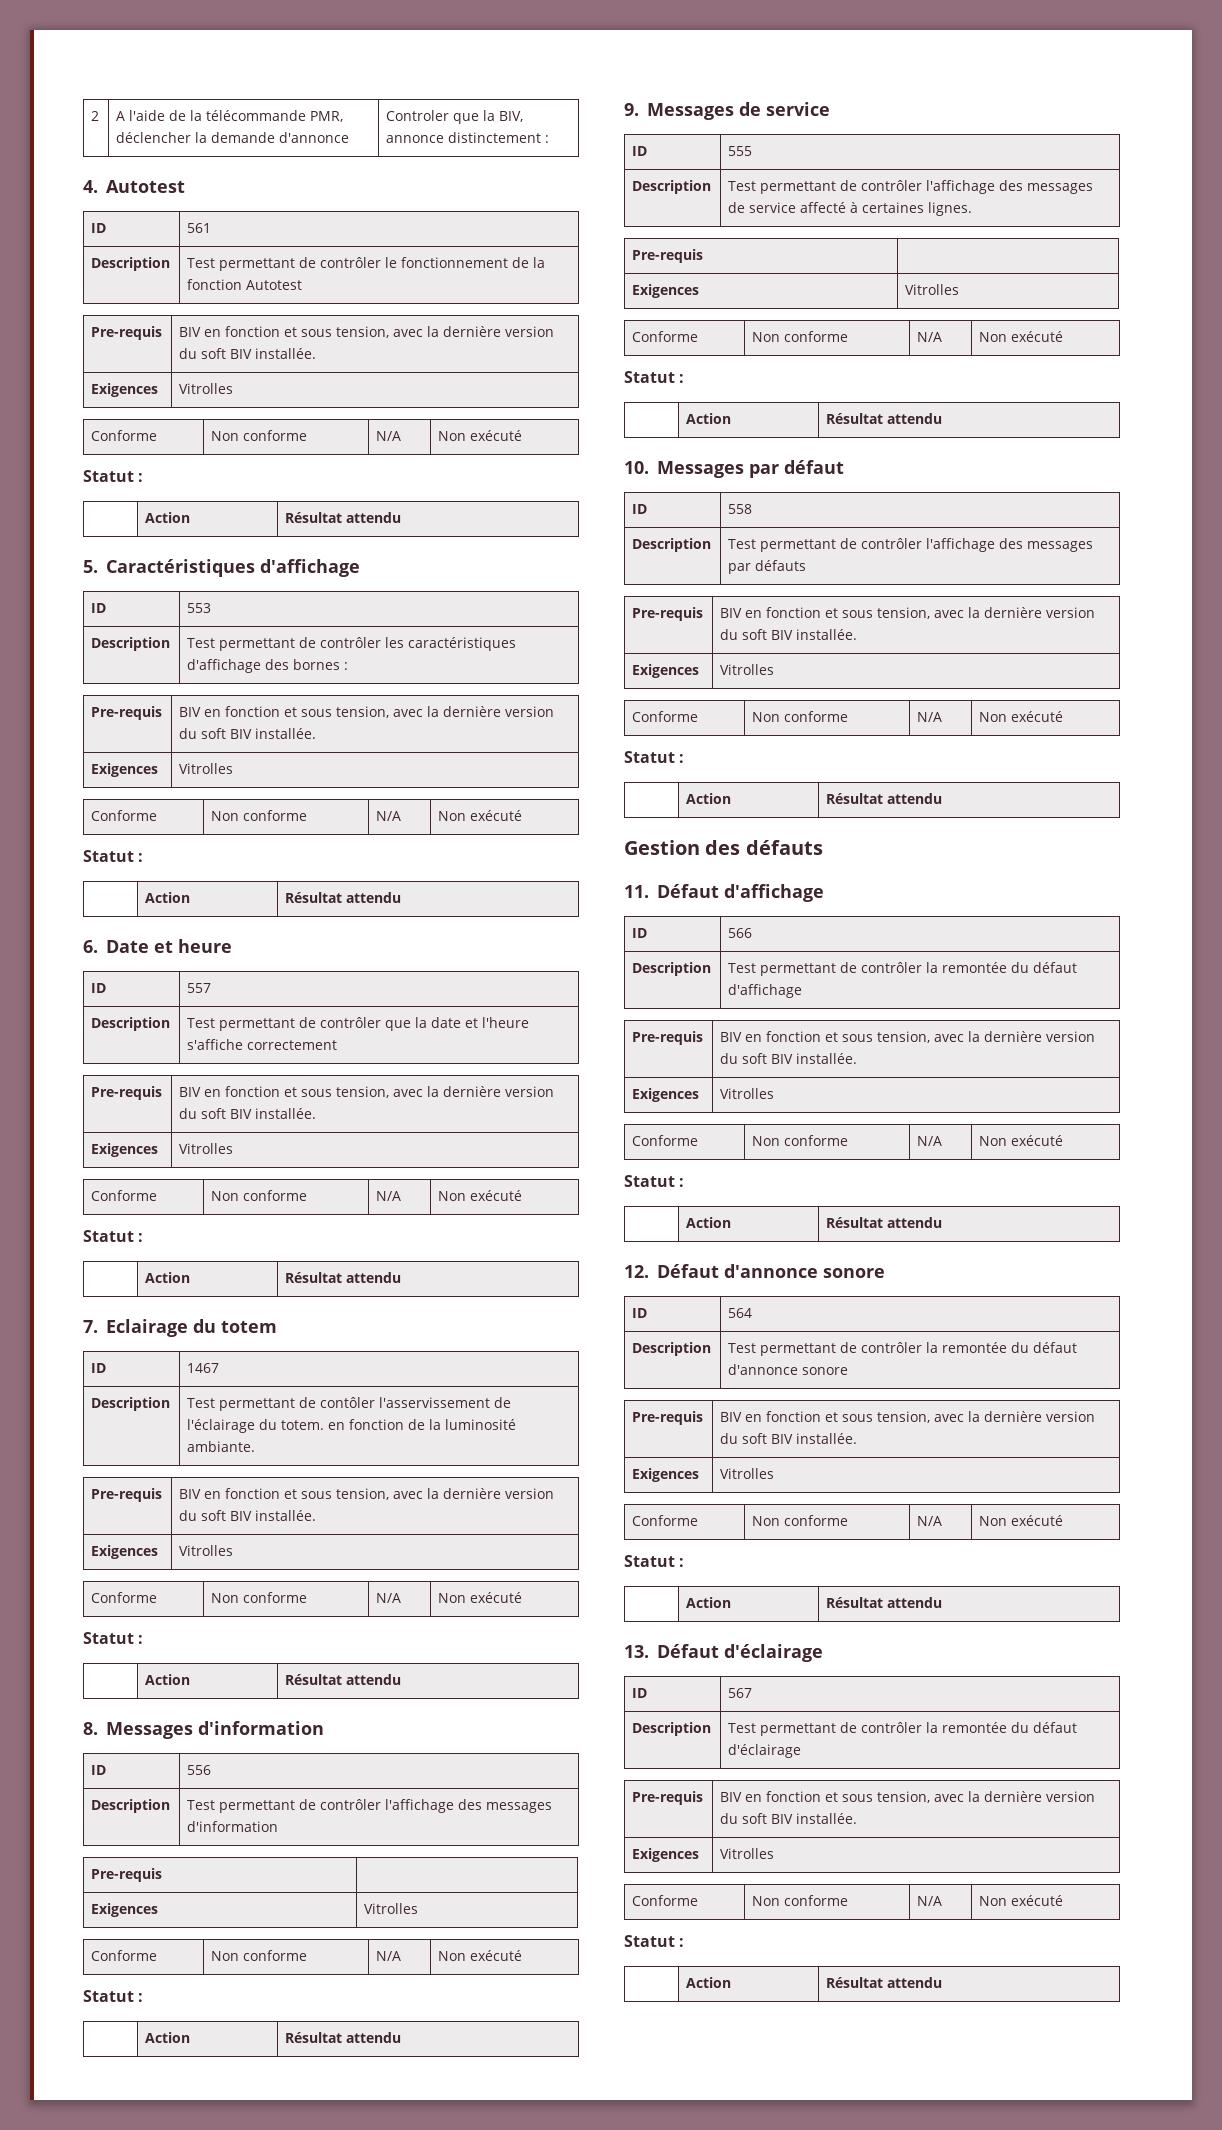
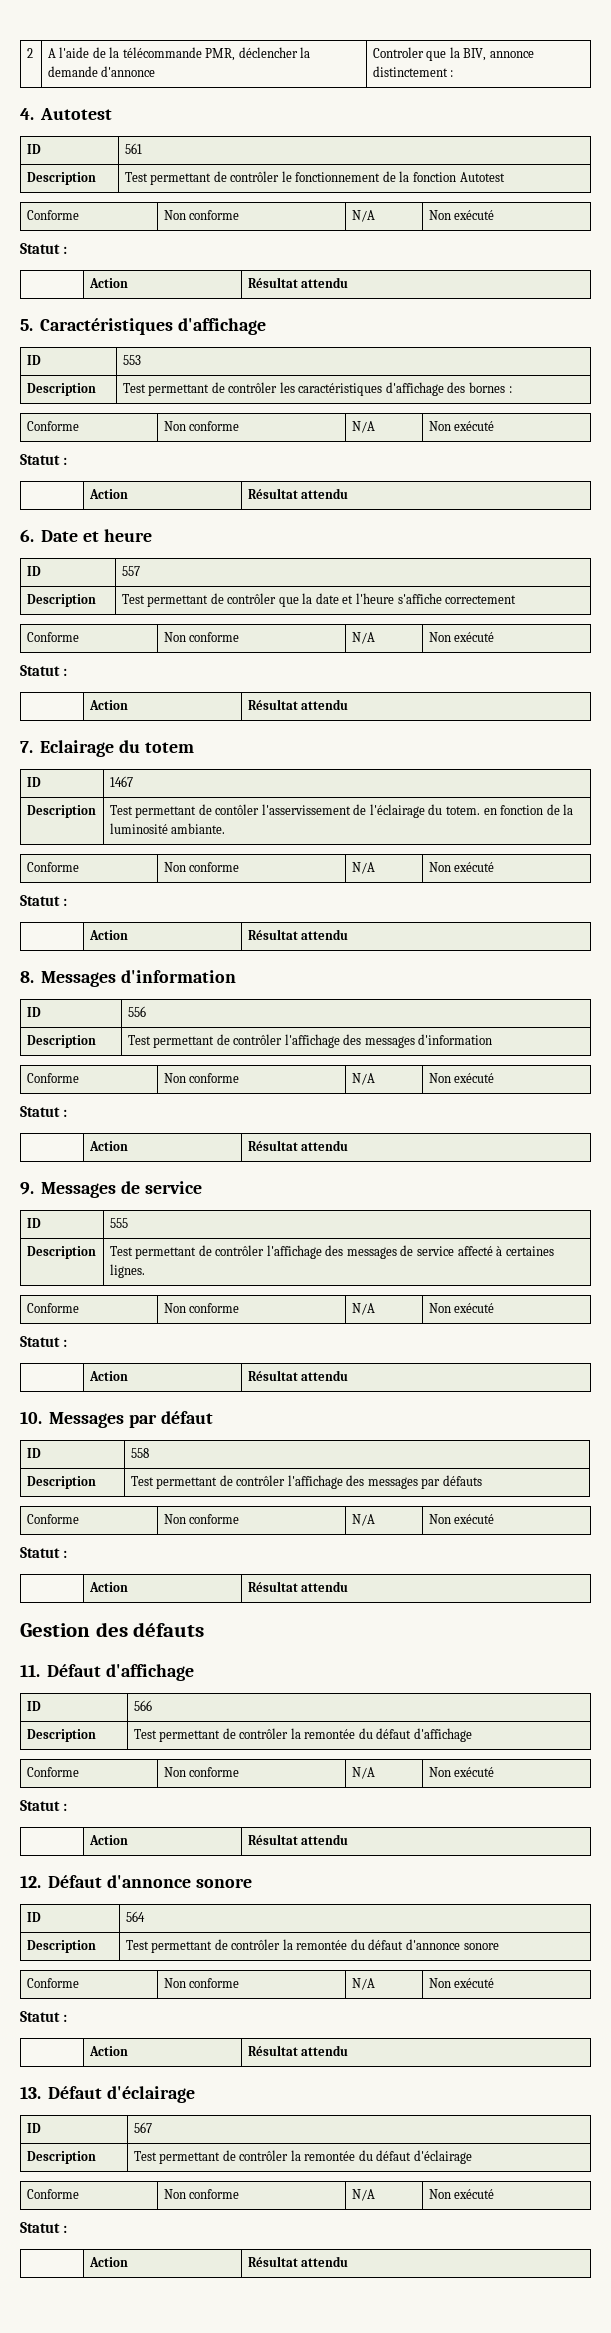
[91,326,163,340] [179,326,555,338] [179,348,317,359] [91,383,159,397] [179,383,234,394] // Pre-requis | BIV en fonction et sous tension, avec la dernière version du soft BIV installée. // Exigences | Vitrolles -> (505, 177) none
[91,706,163,720] [179,706,555,718] [179,728,317,739] [91,763,159,777] [179,763,234,774] // Pre-requis | BIV en fonction et sous tension, avec la dernière version du soft BIV installée. // Exigences | Vitrolles -> (512, 389) none
[91,1086,163,1100] [179,1086,555,1098] [179,1108,317,1119] [91,1143,159,1157] [179,1143,234,1154] // Pre-requis | BIV en fonction et sous tension, avec la dernière version du soft BIV installée. // Exigences | Vitrolles -> (517, 599) none
[91,1488,163,1502] [179,1488,555,1500] [179,1510,317,1521] [91,1545,159,1559] [179,1545,234,1556] // Pre-requis | BIV en fonction et sous tension, avec la dernière version du soft BIV installée. // Exigences | Vitrolles -> (226, 828) none
[91,1868,163,1882] [91,1903,159,1917] [364,1903,419,1914] // Pre-requis | // Exigences | Vitrolles -> (493, 1039) none
[632,249,704,263] [632,284,700,298] [905,284,960,295] // Pre-requis | // Exigences | Vitrolles -> (145, 1271) none
[632,607,704,621] [720,607,1096,619] [720,629,858,640] [632,664,700,678] [720,664,775,675] // Pre-requis | BIV en fonction et sous tension, avec la dernière version du soft BIV installée. // Exigences | Vitrolles -> (483, 1480) none
[632,1031,704,1045] [720,1031,1096,1043] [720,1053,858,1064] [632,1088,700,1102] [720,1088,775,1099] // Pre-requis | BIV en fonction et sous tension, avec la dernière version du soft BIV installée. // Exigences | Vitrolles -> (473, 1735) none
[632,1411,704,1425] [720,1411,1096,1423] [720,1433,858,1444] [632,1468,700,1482] [720,1468,775,1479] // Pre-requis | BIV en fonction et sous tension, avec la dernière version du soft BIV installée. // Exigences | Vitrolles -> (499, 1946) none
[632,1791,704,1805] [720,1791,1096,1803] [720,1813,858,1824] [632,1848,700,1862] [720,1848,775,1859] // Pre-requis | BIV en fonction et sous tension, avec la dernière version du soft BIV installée. // Exigences | Vitrolles -> (473, 2157) none

